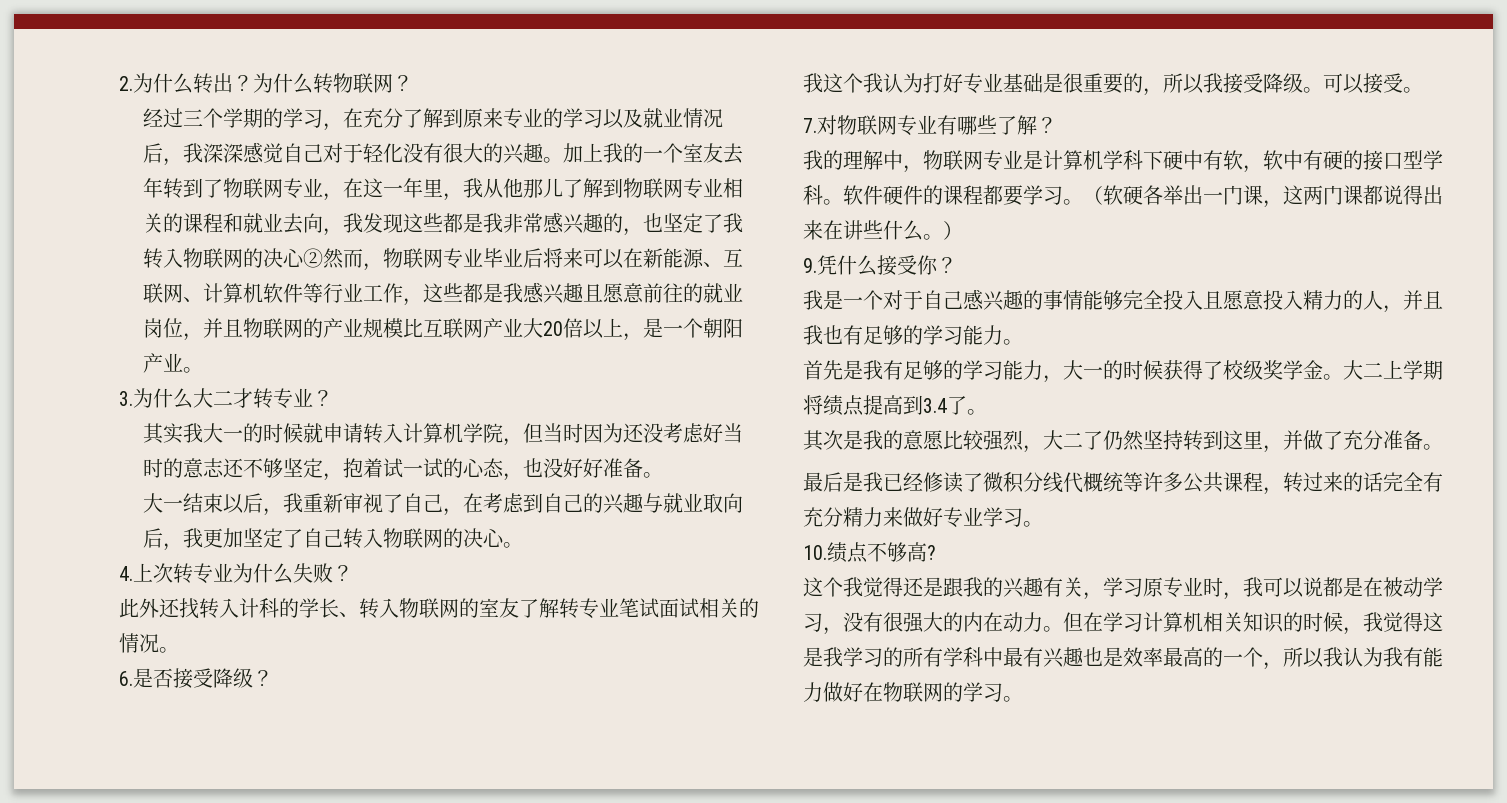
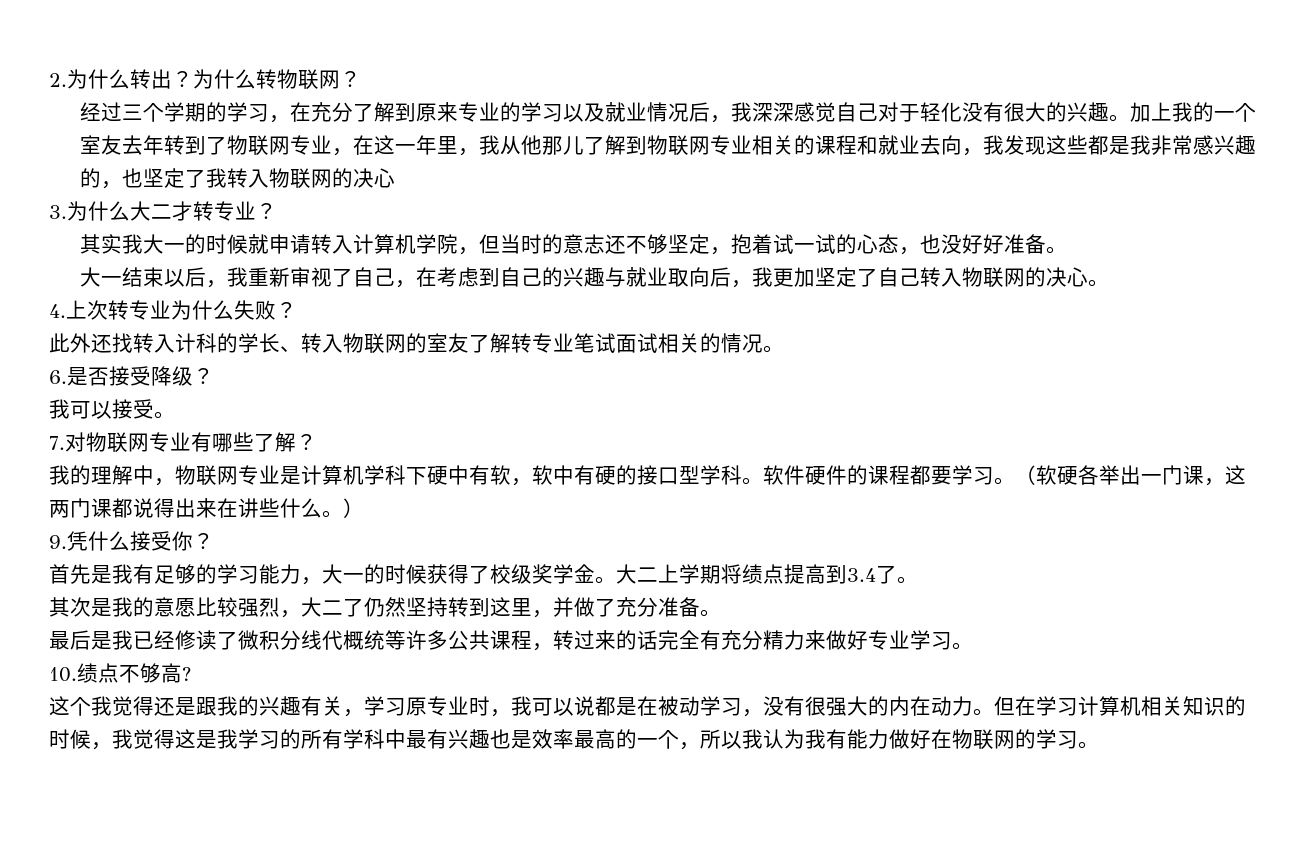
[303,248,744,271] [143,282,744,306] [143,318,744,341] [143,353,204,373] ②然而，物联网专业毕业后将来可以在新能源、互联网、计算机软件等行业工作，这些都是我感兴趣且愿意前往的就业岗位，并且物联网的产业规模比互联网产业大20倍以上，是一个朝阳产业。 -> (396, 178) none
[583,423,744,443] [143,458,164,478] 因为还没考虑好当时 -> (543, 244) none
[823,73,1323,96] 这个我认为打好专业基础是很重要的，所以我接受降级。 -> (70, 409) none
[803,289,1443,313] [803,325,1023,345] // 我是一个对于自己感兴趣的事情能够完全投入且愿意投入精力的人，并且我也有足够的学习能力。 -> (214, 541) none

